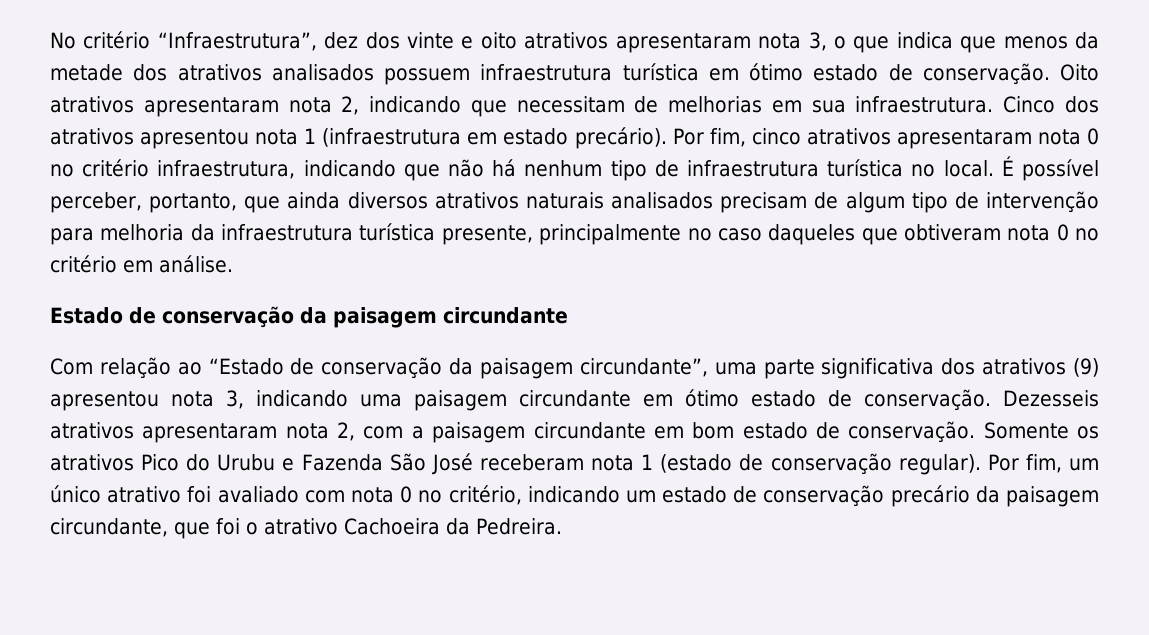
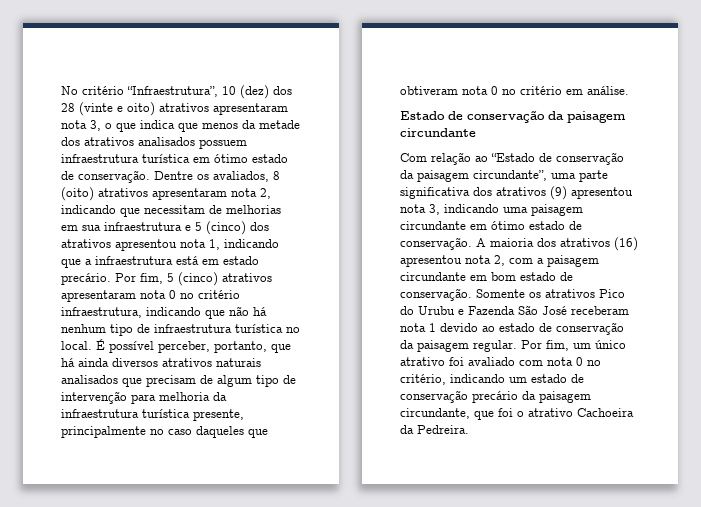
[324,32,517,49] dez dos vinte e oito -> [222,85,292,99] [61,102,155,116] 10 (dez) dos 28 (vinte e oito)
[1060,64,1099,81] Oito -> [154,171,280,182] [61,187,94,201] Dentre os avaliados, 8 (oito)
[855,96,1099,113] [50,128,462,149] infraestrutura. Cinco dos atrativos apresentou nota 1 (infraestrutura -> [104,221,269,235] [61,239,279,251] [61,256,199,268] infraestrutura e 5 (cinco) dos atrativos apresentou nota 1, indicando que a infraestrutura está
[574,127,801,149] precário). Por fim, cinco -> [61,272,218,286] precário. Por fim, 5 (cinco)
(281, 204) none -> [61,358,75,367] há
(714, 200) none -> [122,378,142,387] que
[1003,390,1099,407] [50,422,278,443] Dezesseis atrativos apresentaram -> [476,237,638,251] [400,255,462,267] A maioria dos atrativos (16) apresentou
[660,453,981,475] (estado de conservação regular). -> [440,322,624,335] [400,340,517,352] devido ao estado de conservação da paisagem regular.

